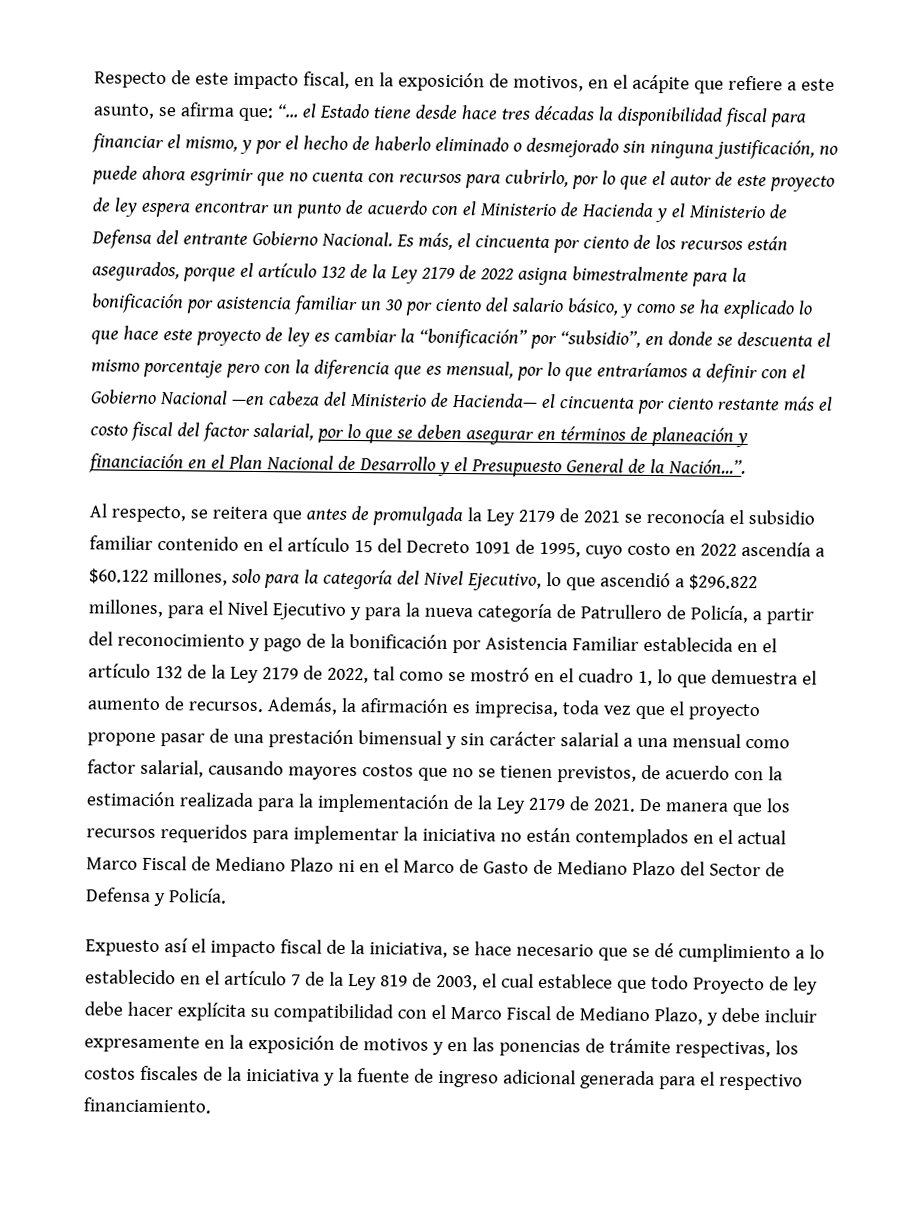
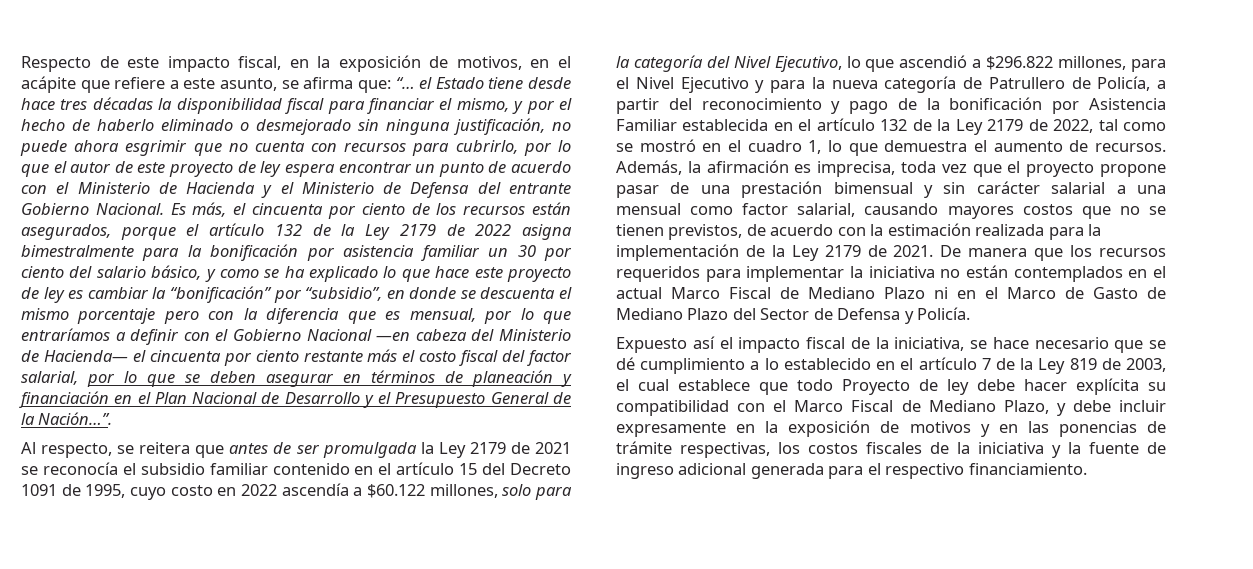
(369, 513) none -> [296,444,320,454] ser

